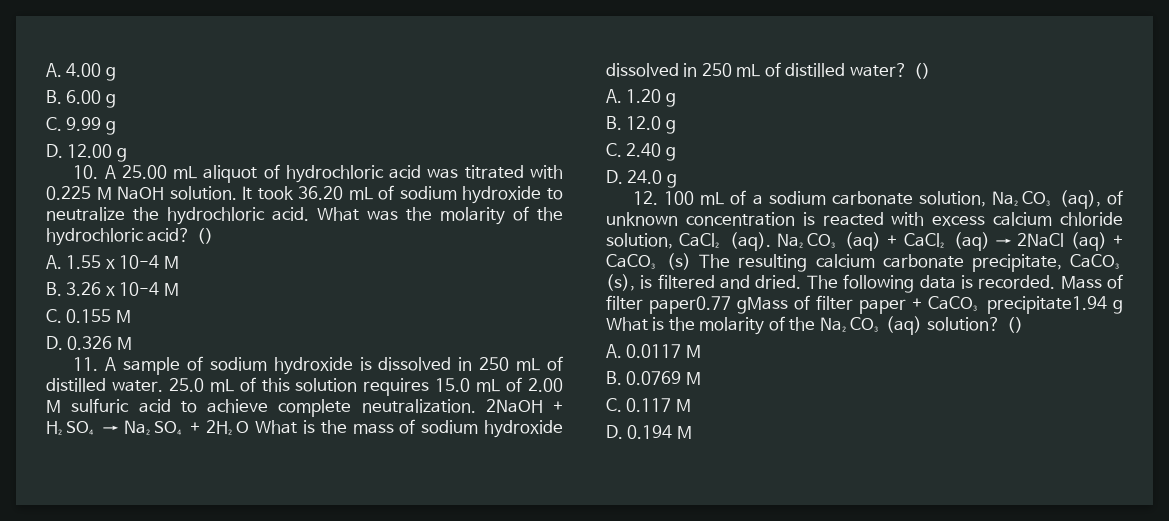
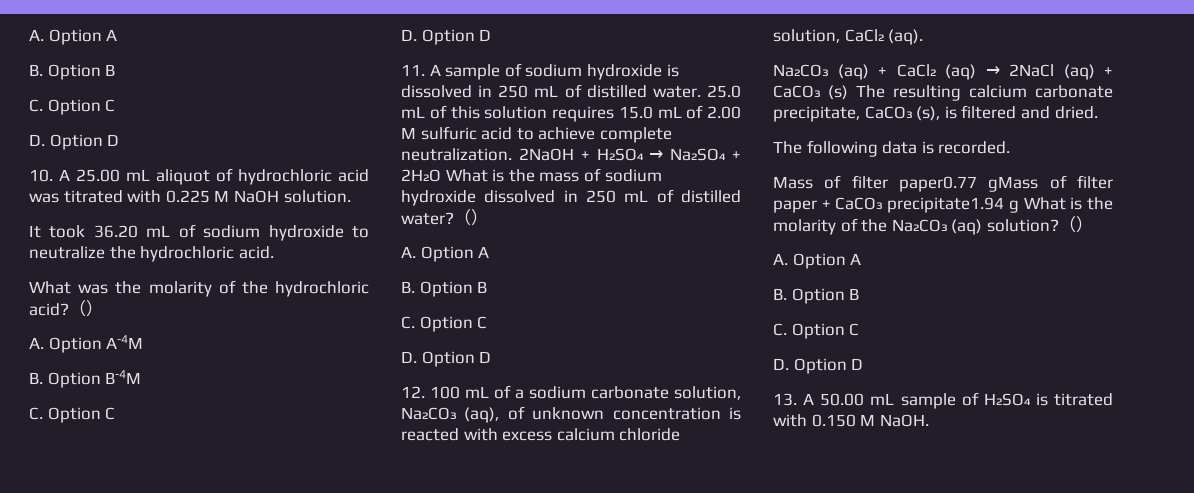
[46,63,116,81] [46,90,116,108] [46,117,116,135] [46,144,127,162] A. 4.00 g // B. 6.00 g // C. 9.99 g // D. 12.00 g -> [29,29,118,45] [29,64,116,80] [29,99,116,115] [29,134,120,150] A. Option A // B. Option B // C. Option C // D. Option D
(237, 193) none -> (351, 196) //
(309, 214) none -> (274, 252) //
[66,255,179,269] [46,282,179,296] [46,309,131,323] [46,336,132,350] 1.55 x 10-4 M // B. 3.26 x 10-4 M // C. 0.155 M // D. 0.326 M -> [48,335,144,353] [29,370,142,388] [29,407,116,423] [401,29,492,45] Option A-4M // B. Option B-4M // C. Option C // D. Option D
[626,89,676,107] [606,116,676,134] [606,143,676,161] [606,170,677,188] 1.20 g // B. 12.0 g // C. 2.40 g // D. 24.0 g -> [420,246,490,262] [401,281,488,297] [401,316,488,332] [401,351,492,367] Option A // B. Option B // C. Option C // D. Option D
(771, 241) none -> (924, 37) //
(802, 282) none -> (1098, 112) //
(1056, 282) none -> (1011, 147) //
[626,344,701,358] [606,371,701,385] [606,398,691,412] [606,425,692,439] 0.0117 M // B. 0.0769 M // C. 0.117 M // D. 0.194 M -> [792,253,862,269] [773,288,860,304] [773,323,860,339] [773,358,864,374] [773,392,1113,409] [773,414,929,427] Option A // B. Option B // C. Option C // D. Option D // 13. A 50.00 mL sample of H₂SO₄ is titrated with 0.150 M NaOH.

